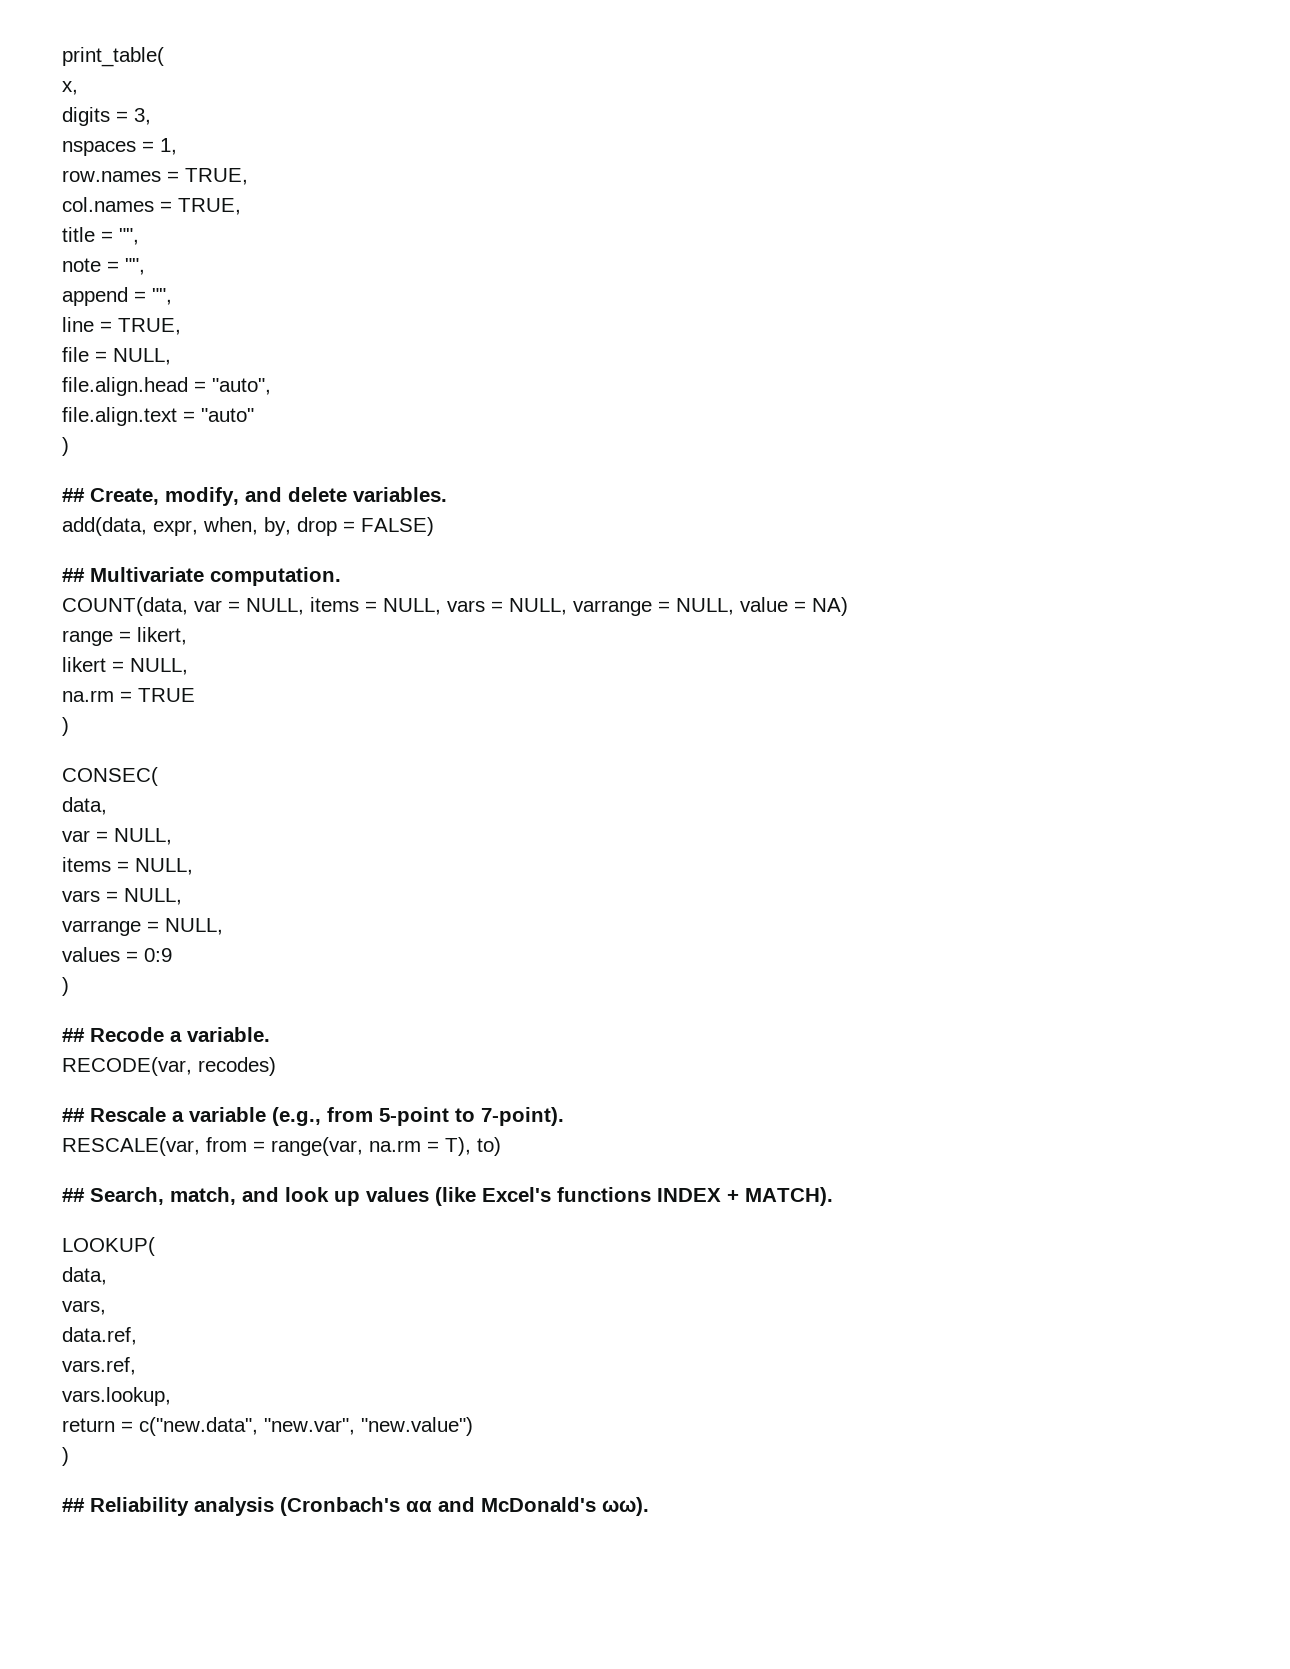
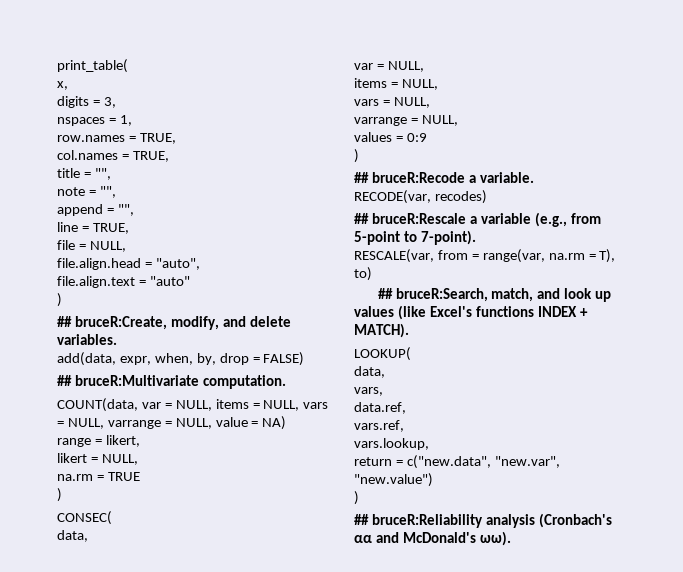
[90,488,159,505] Create, -> [74,316,167,330] bruceR:Create,
[90,567,204,582] Multivariate -> [74,375,199,386] bruceR:Multivariate
[90,1027,164,1042] Recode -> [371,172,465,183] bruceR:Recode
[90,1107,166,1122] Rescale -> [371,213,466,224] bruceR:Rescale
[90,1187,164,1205] Search, -> [395,288,488,302] bruceR:Search,
[90,1497,189,1516] Reliability -> [371,514,483,528] bruceR:Reliability

